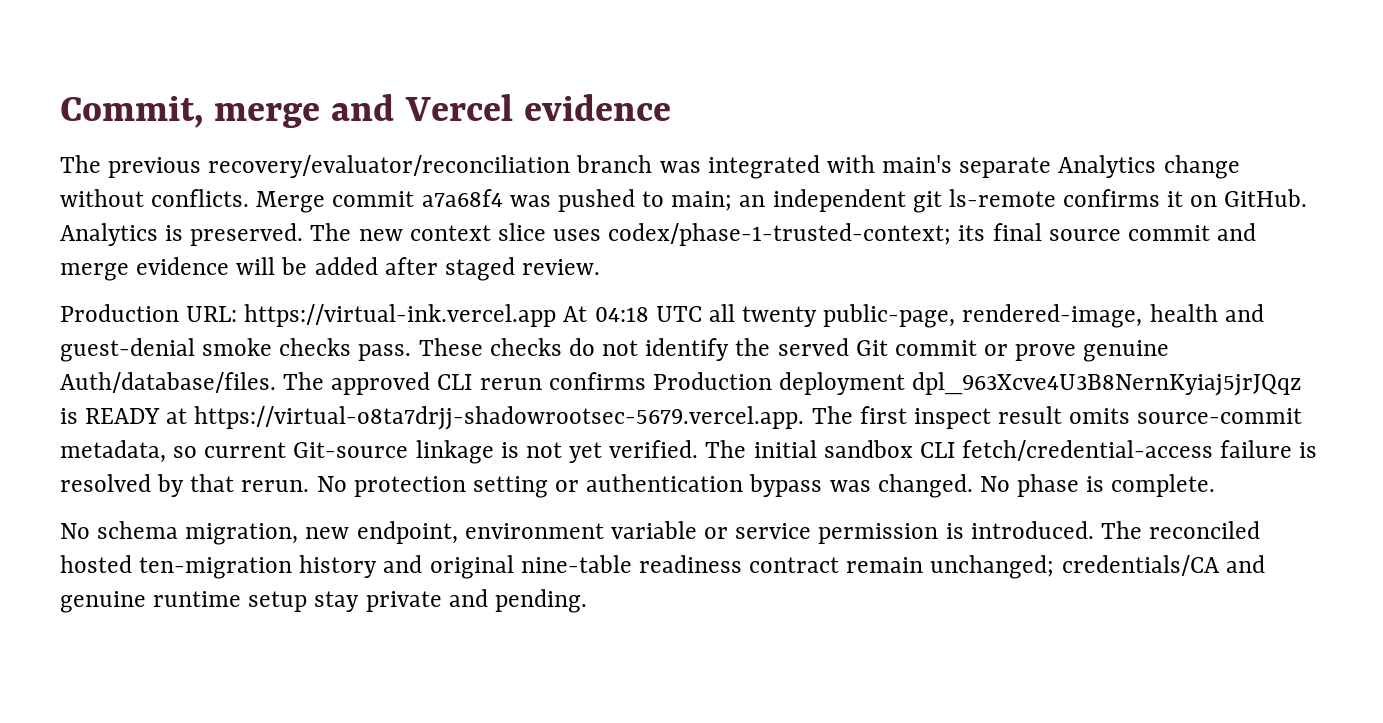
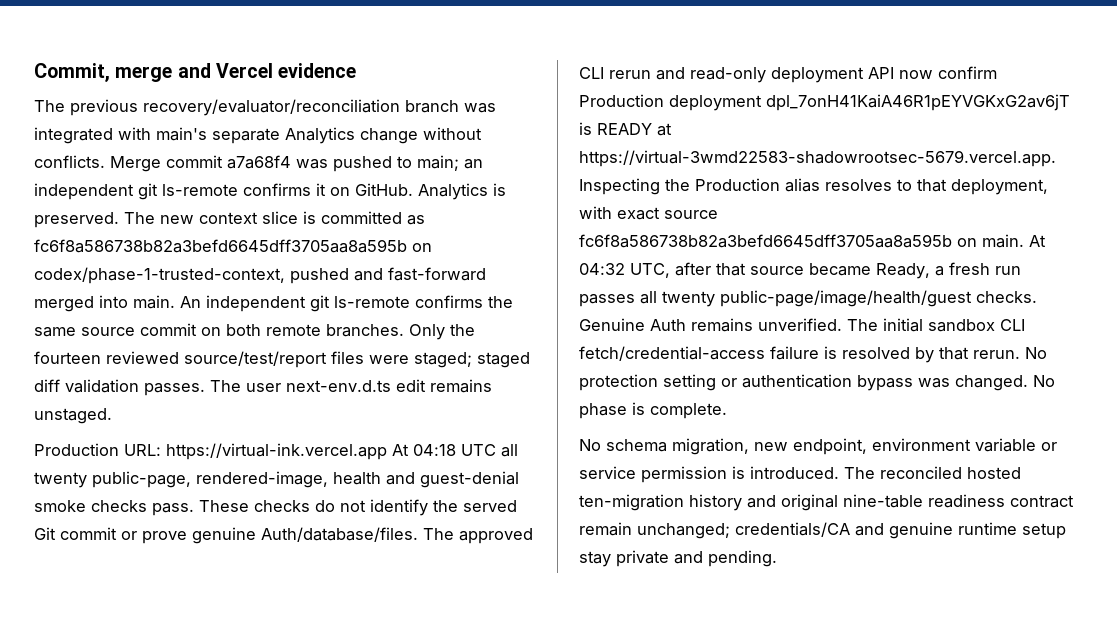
[553,223,1257,246] [60,257,601,281] uses codex/phase-1-trusted-context; its final source commit and merge evidence will be added after staged review. -> [303,211,425,225] [34,239,432,253] [34,267,486,284] [34,295,513,312] [34,323,475,340] [34,351,530,368] [34,379,492,396] [34,408,112,424] is committed as fc6f8a586738b82a3befd6645dff3705aa8a595b on codex/phase-1-trusted-context, pushed and fast-forward merged into main. An independent git ls-remote confirms the same source commit on both remote branches. Only the fourteen reviewed source/test/report files were staged; staged diff validation passes. The user next-env.d.ts edit remains unstaged.
[548,372,646,390] confirms -> [656,66,997,83] and read-only deployment API now confirm
[912,372,1302,396] dpl_963Xcve4U3B8NernKyiaj5jrJQqz -> [766,94,1070,111] dpl_7onH41KaiA46R1pEYVGKxG2av6jT
[194,406,1303,430] [60,440,699,464] https://virtual-o8ta7drjj-shadowrootsec-5679.vercel.app. The first inspect result omits source-commit metadata, so current Git-source linkage is not yet verified. -> [579,150,1056,167] [579,178,1048,195] [579,206,718,220] [579,234,1046,248] [579,262,1021,279] [579,290,1037,307] [579,318,842,332] https://virtual-3wmd22583-shadowrootsec-5679.vercel.app. Inspecting the Production alias resolves to that deployment, with exact source fc6f8a586738b82a3befd6645dff3705aa8a595b on main. At 04:32 UTC, after that source became Ready, a fresh run passes all twenty public-page/image/health/guest checks. Genuine Auth remains unverified.

